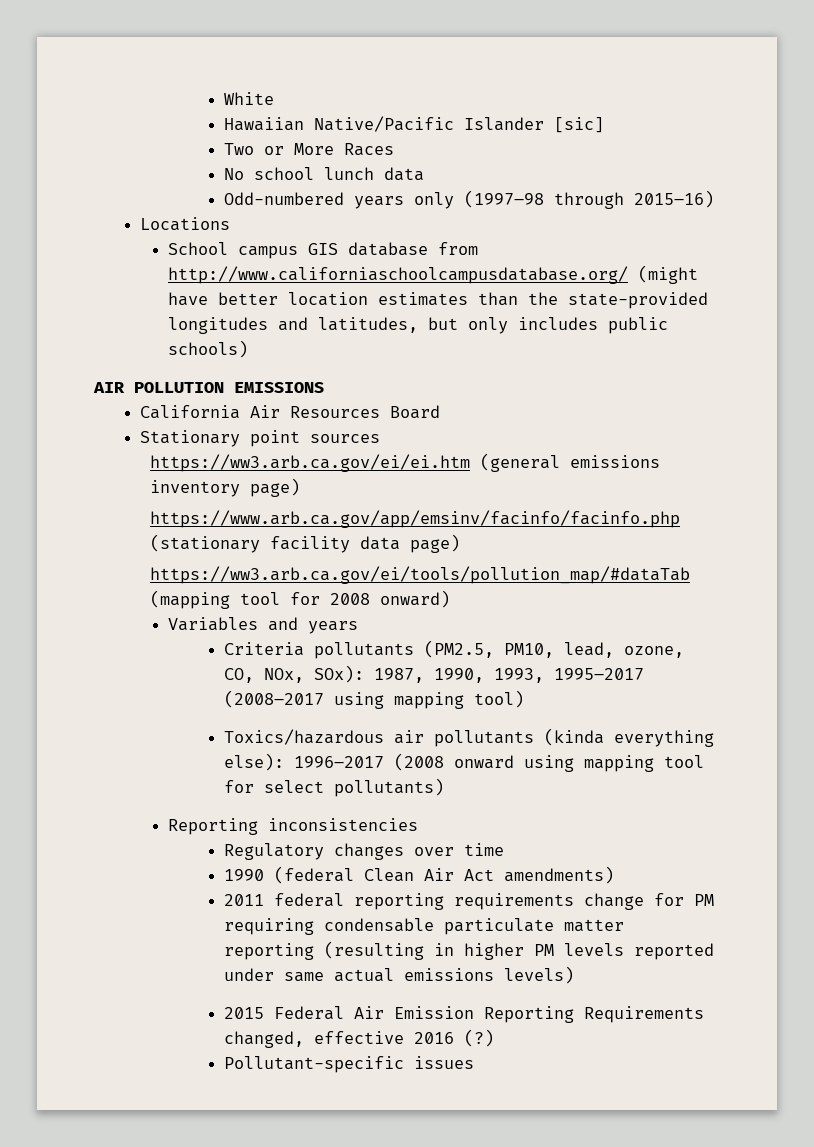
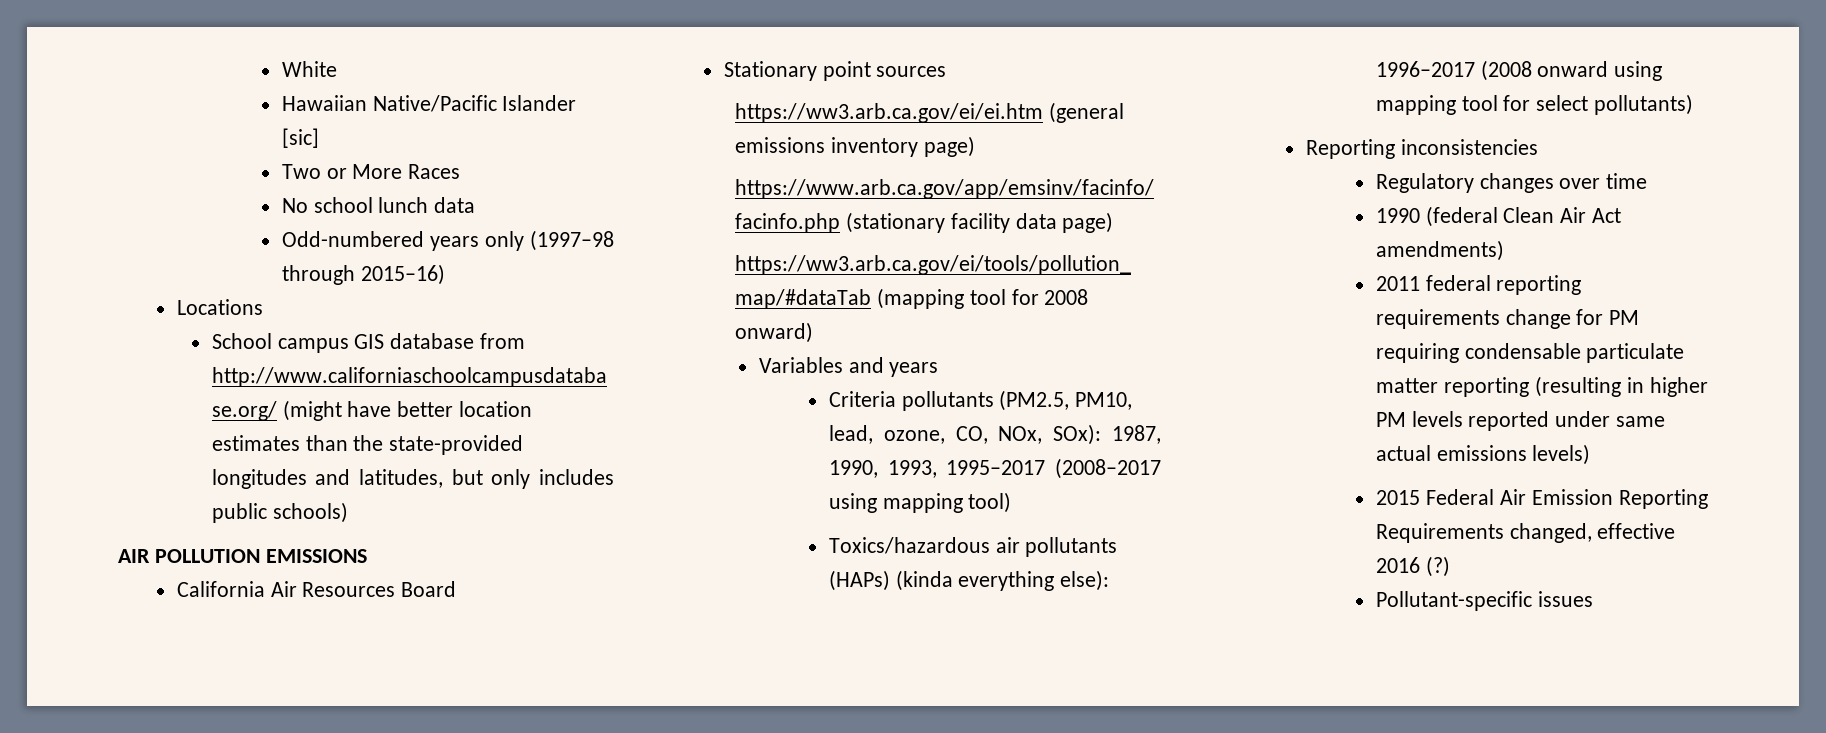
(535, 738) none -> [828,570,890,591] (HAPs)

